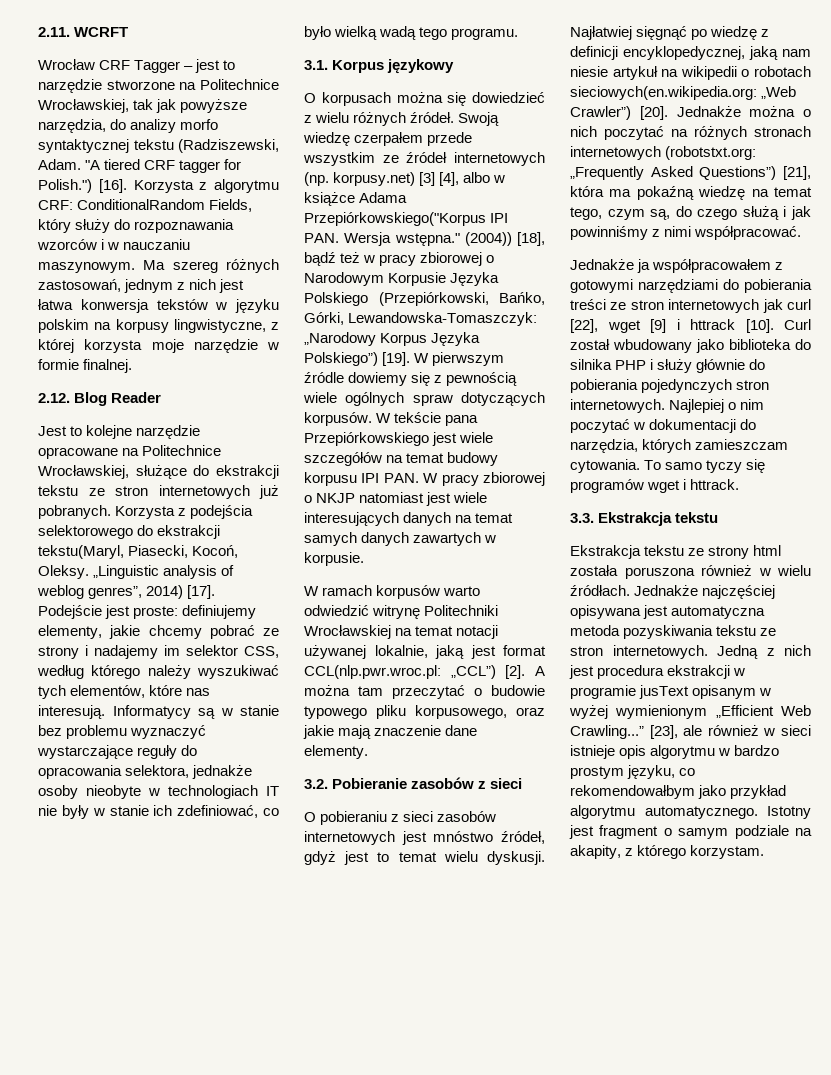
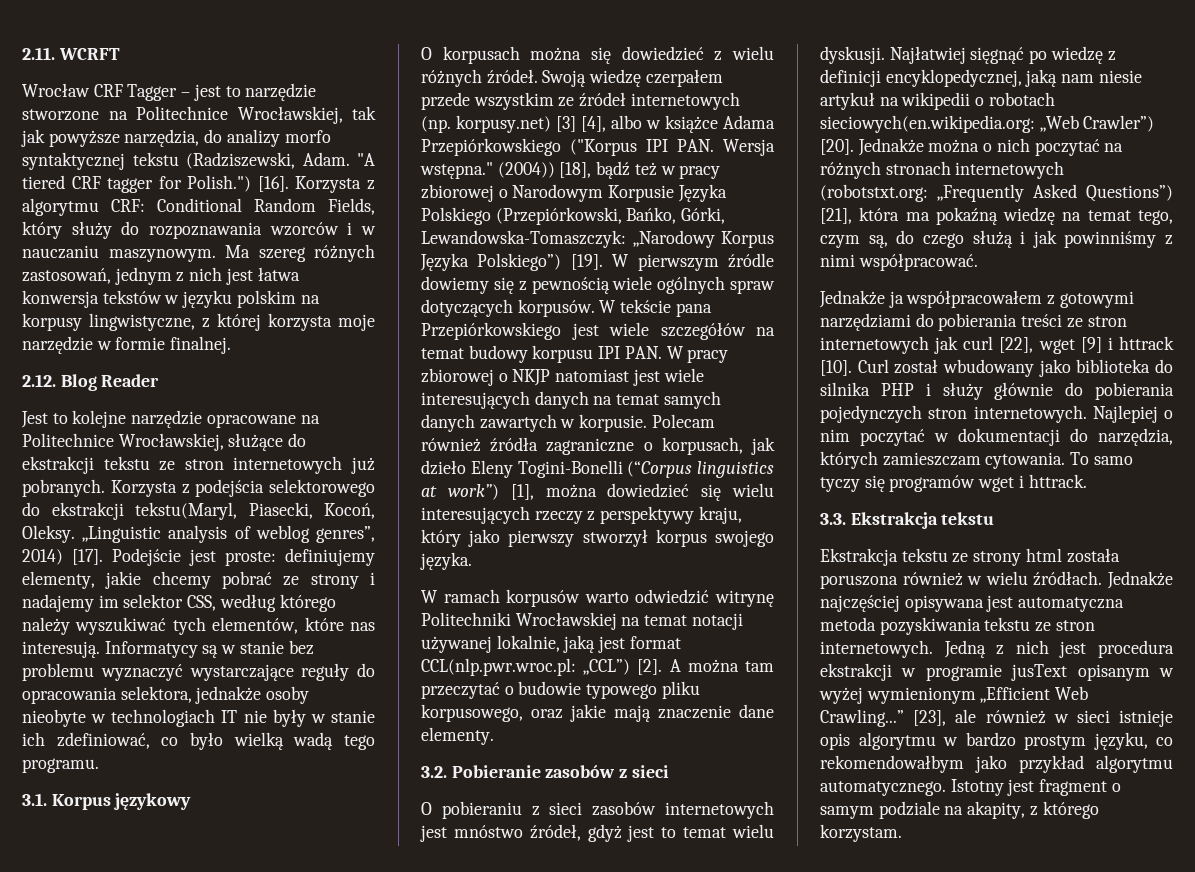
[77,199,206,210] ConditionalRandom -> [157,198,316,212] Conditional Random
[304,212,486,226] Przepiórkowskiego("Korpus -> [421,138,637,156] Przepiórkowskiego ("Korpus
(364, 559) none -> [651,414,715,428] [421,437,775,455] [421,460,774,478] [421,483,774,501] [421,506,742,524] [421,529,774,547] [420,552,472,570] Polecam również źródła zagraniczne o korpusach, jak dzieło Eleny Togini-Bonelli (“Corpus linguistics at work”) [1], można dowiedzieć się wielu interesujących rzeczy z perspektywy kraju, który jako pierwszy stworzył korpus swojego języka.

